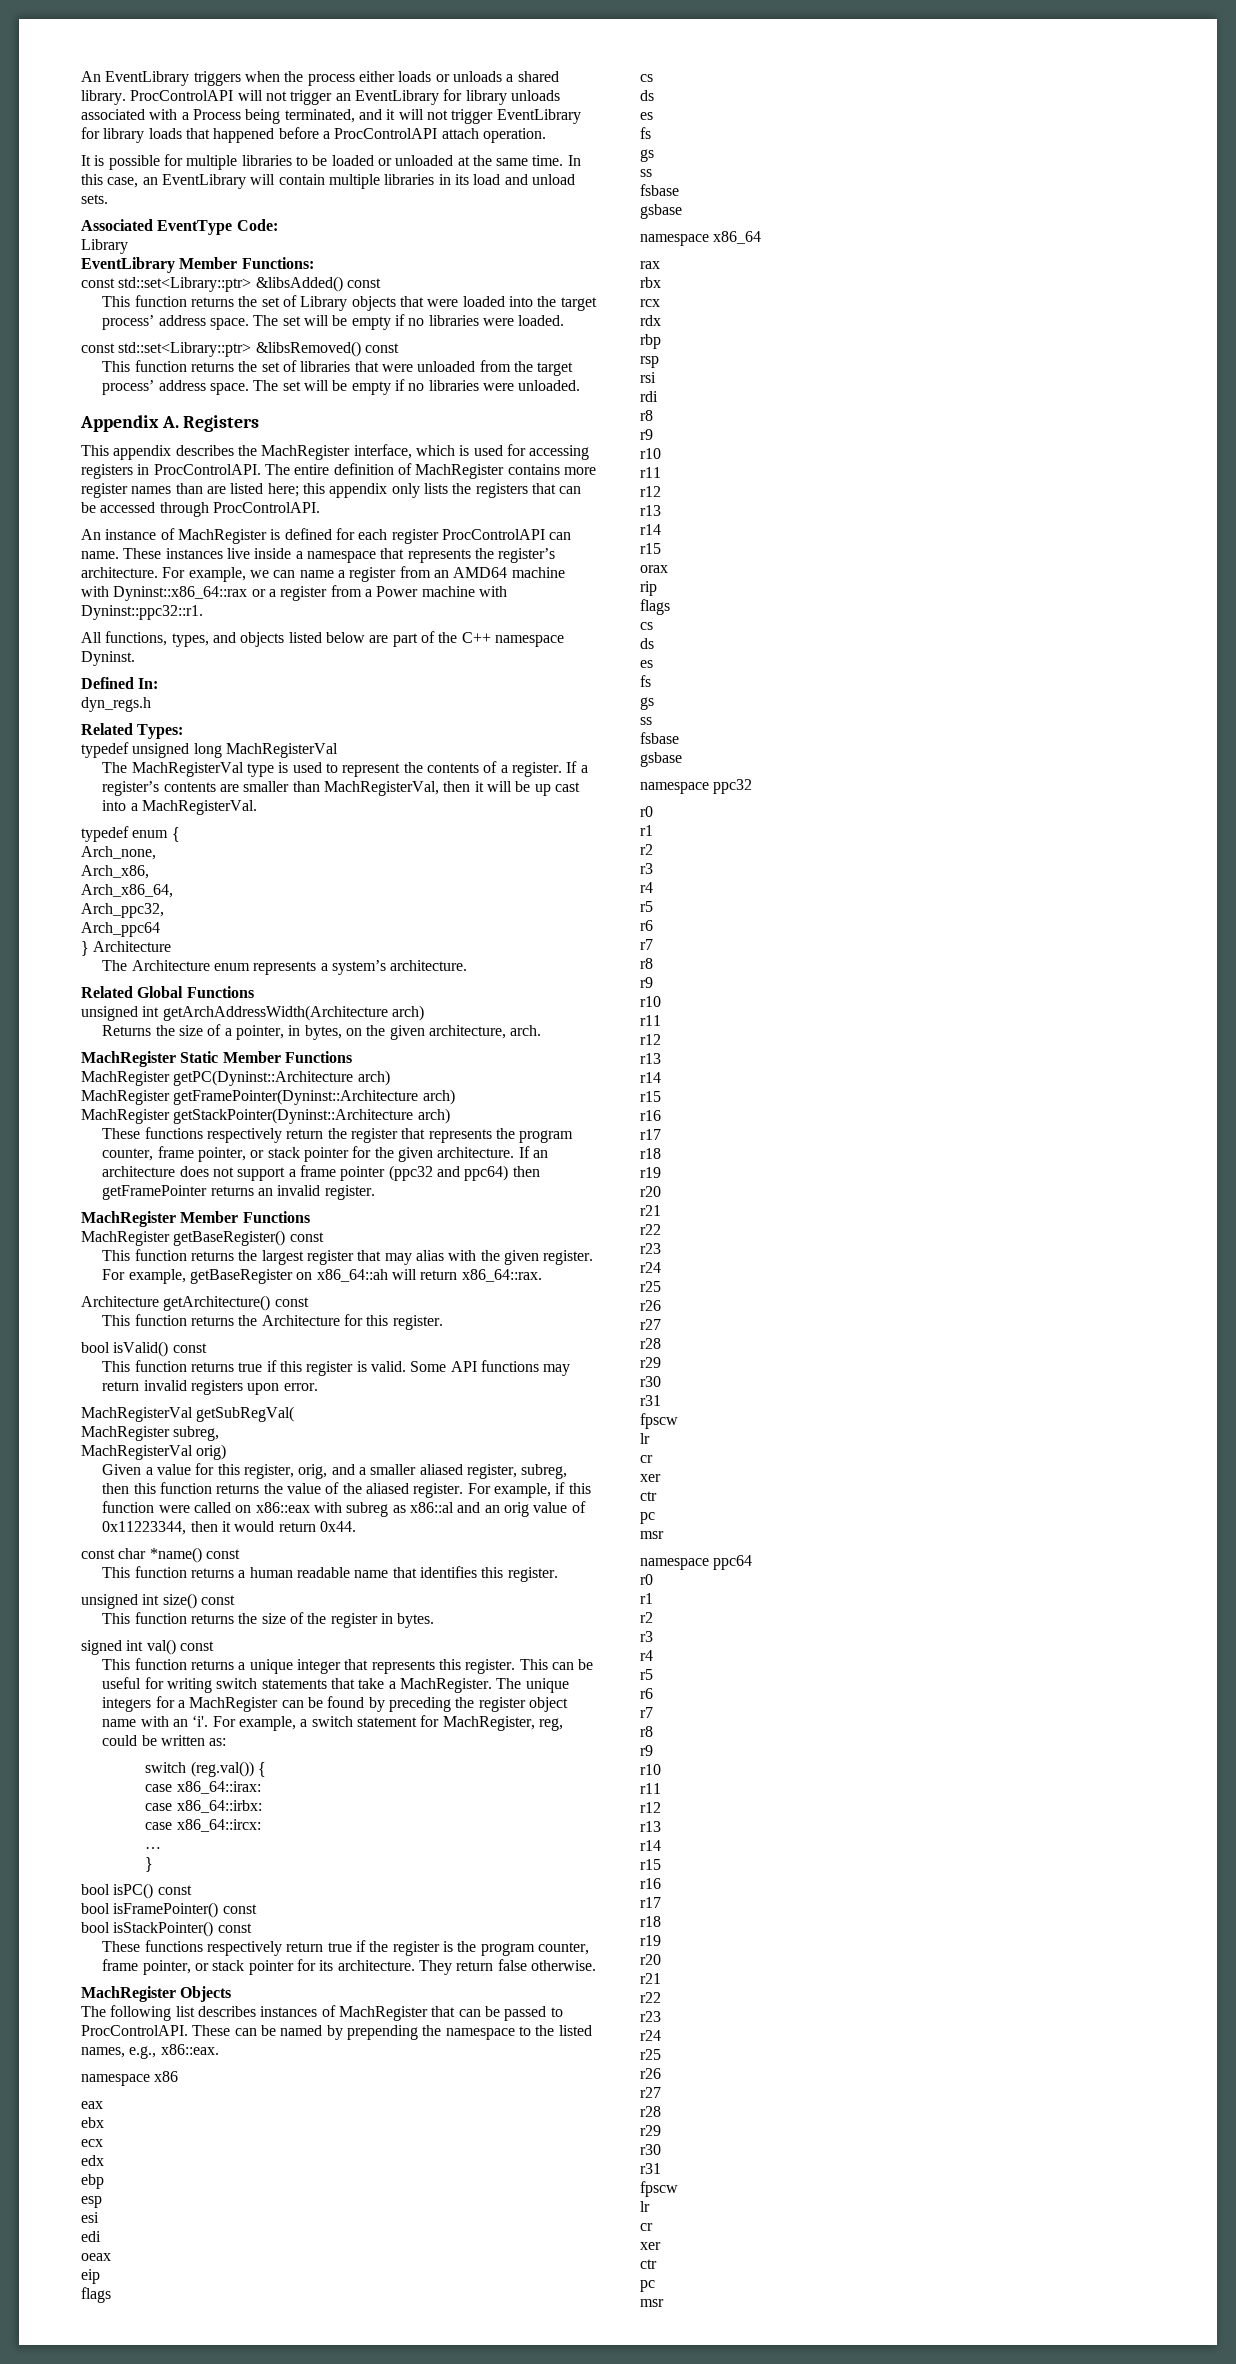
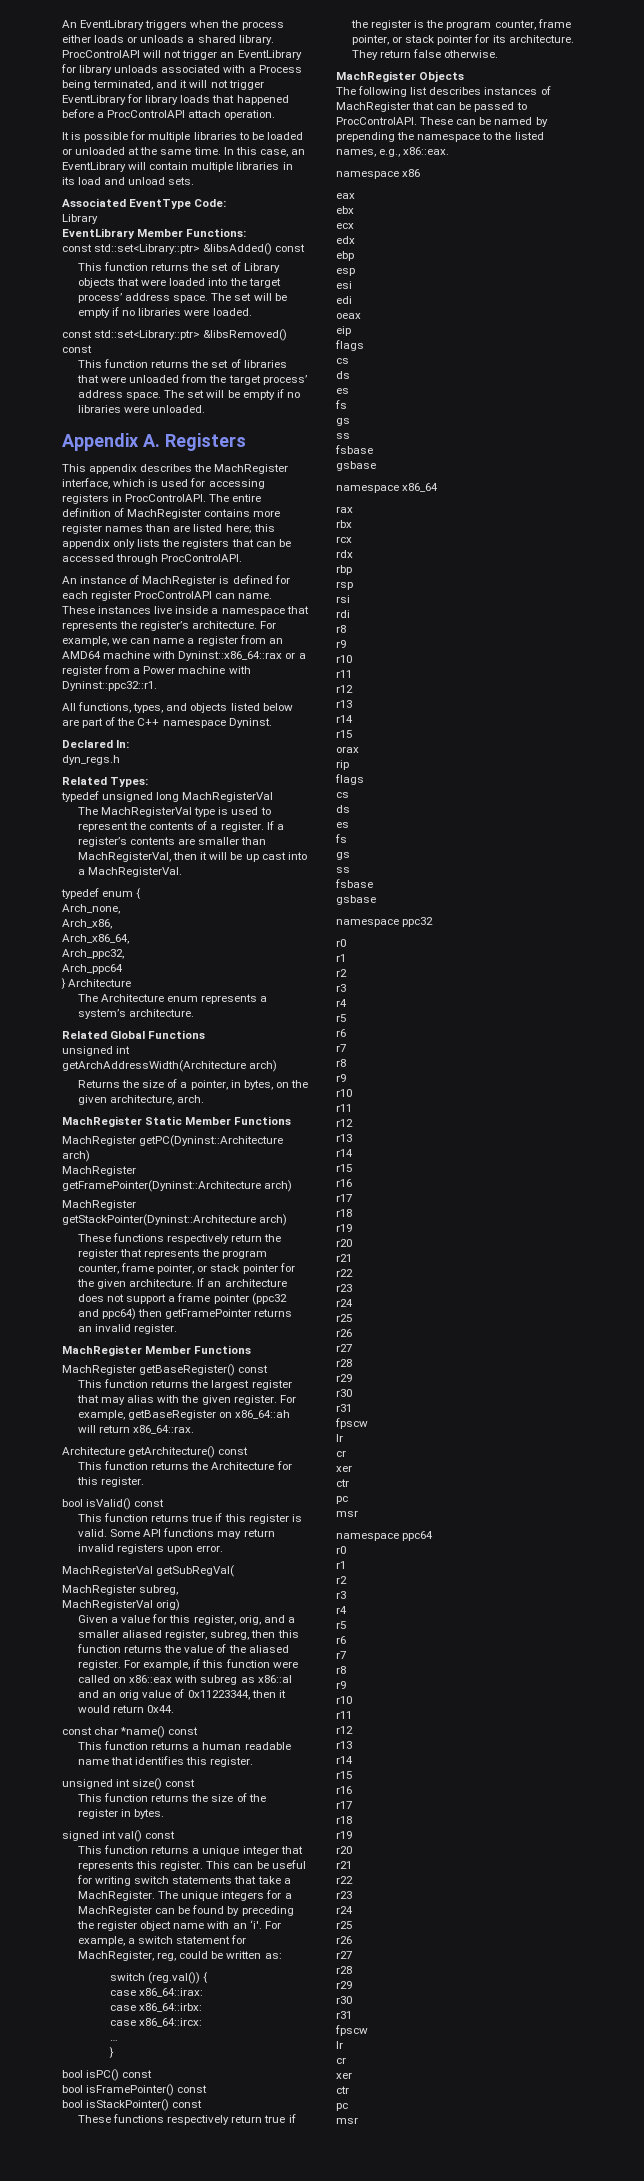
[81,677,134,689] Defined -> [62,740,113,748] Declared

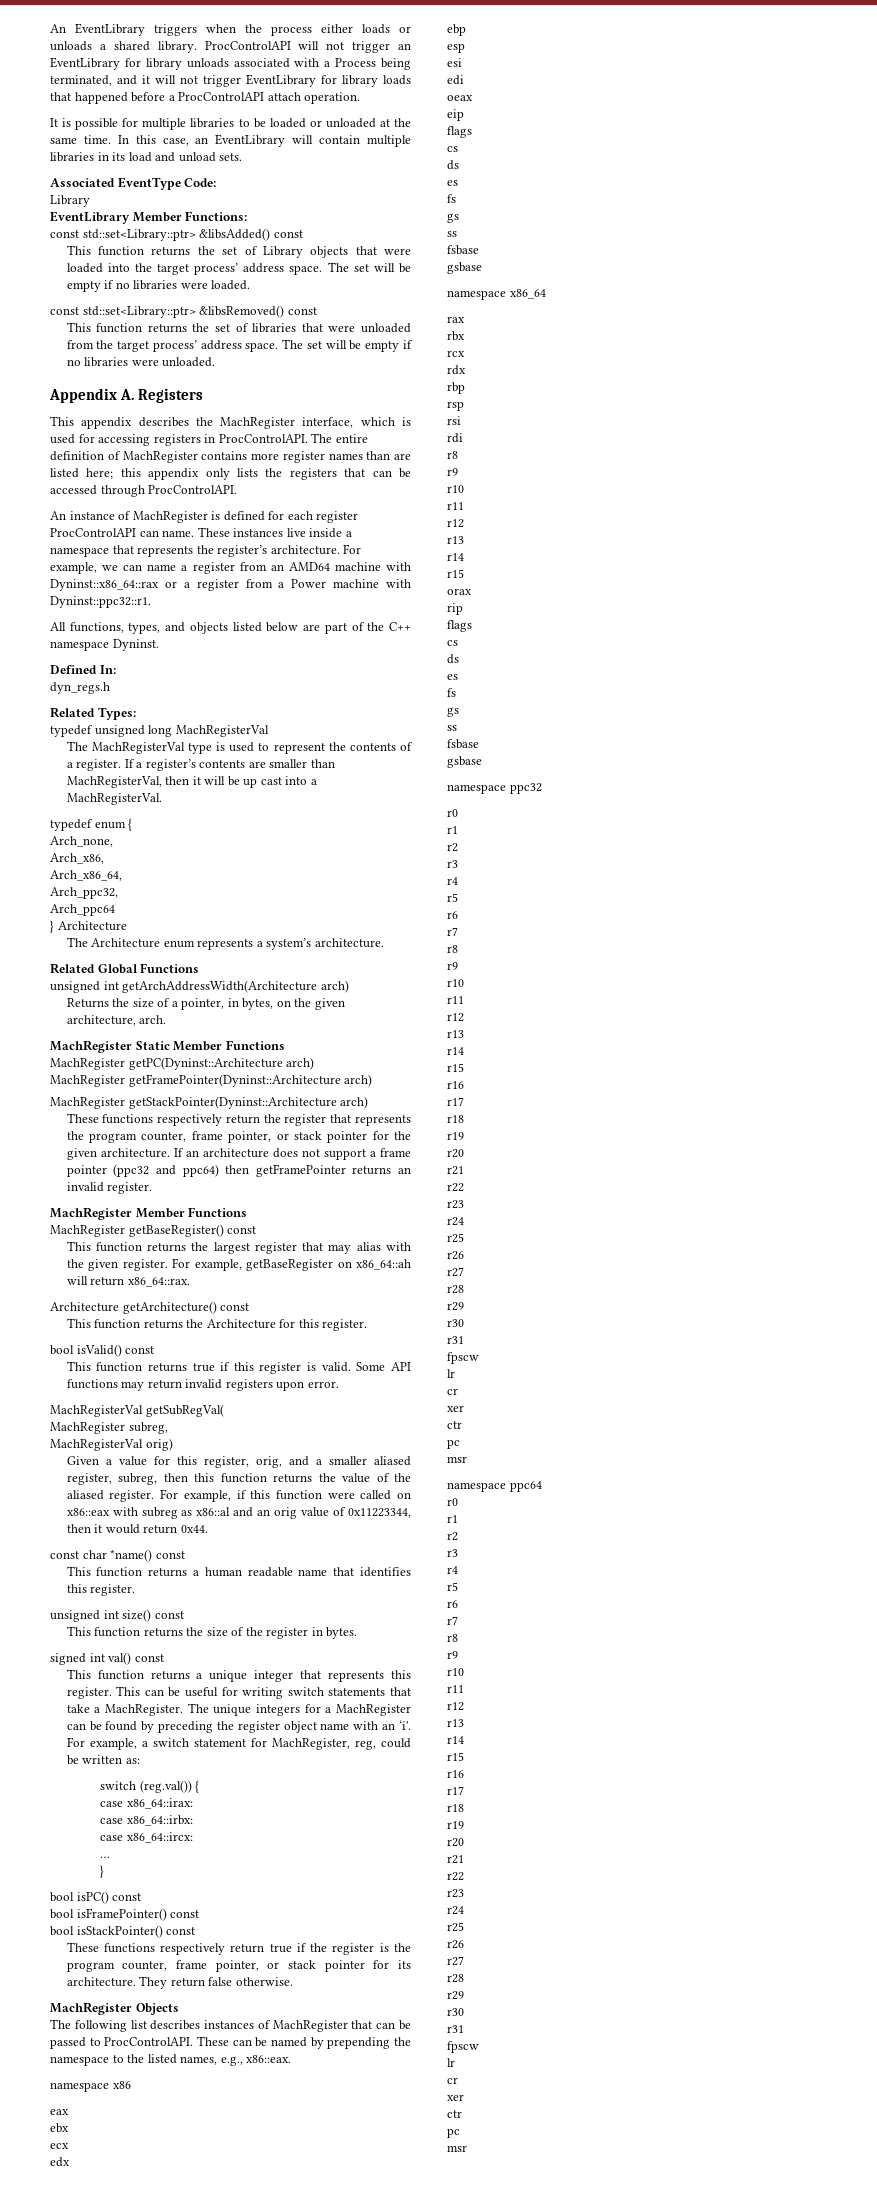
[62,740,113,748] Declared -> [50,665,97,674] Defined

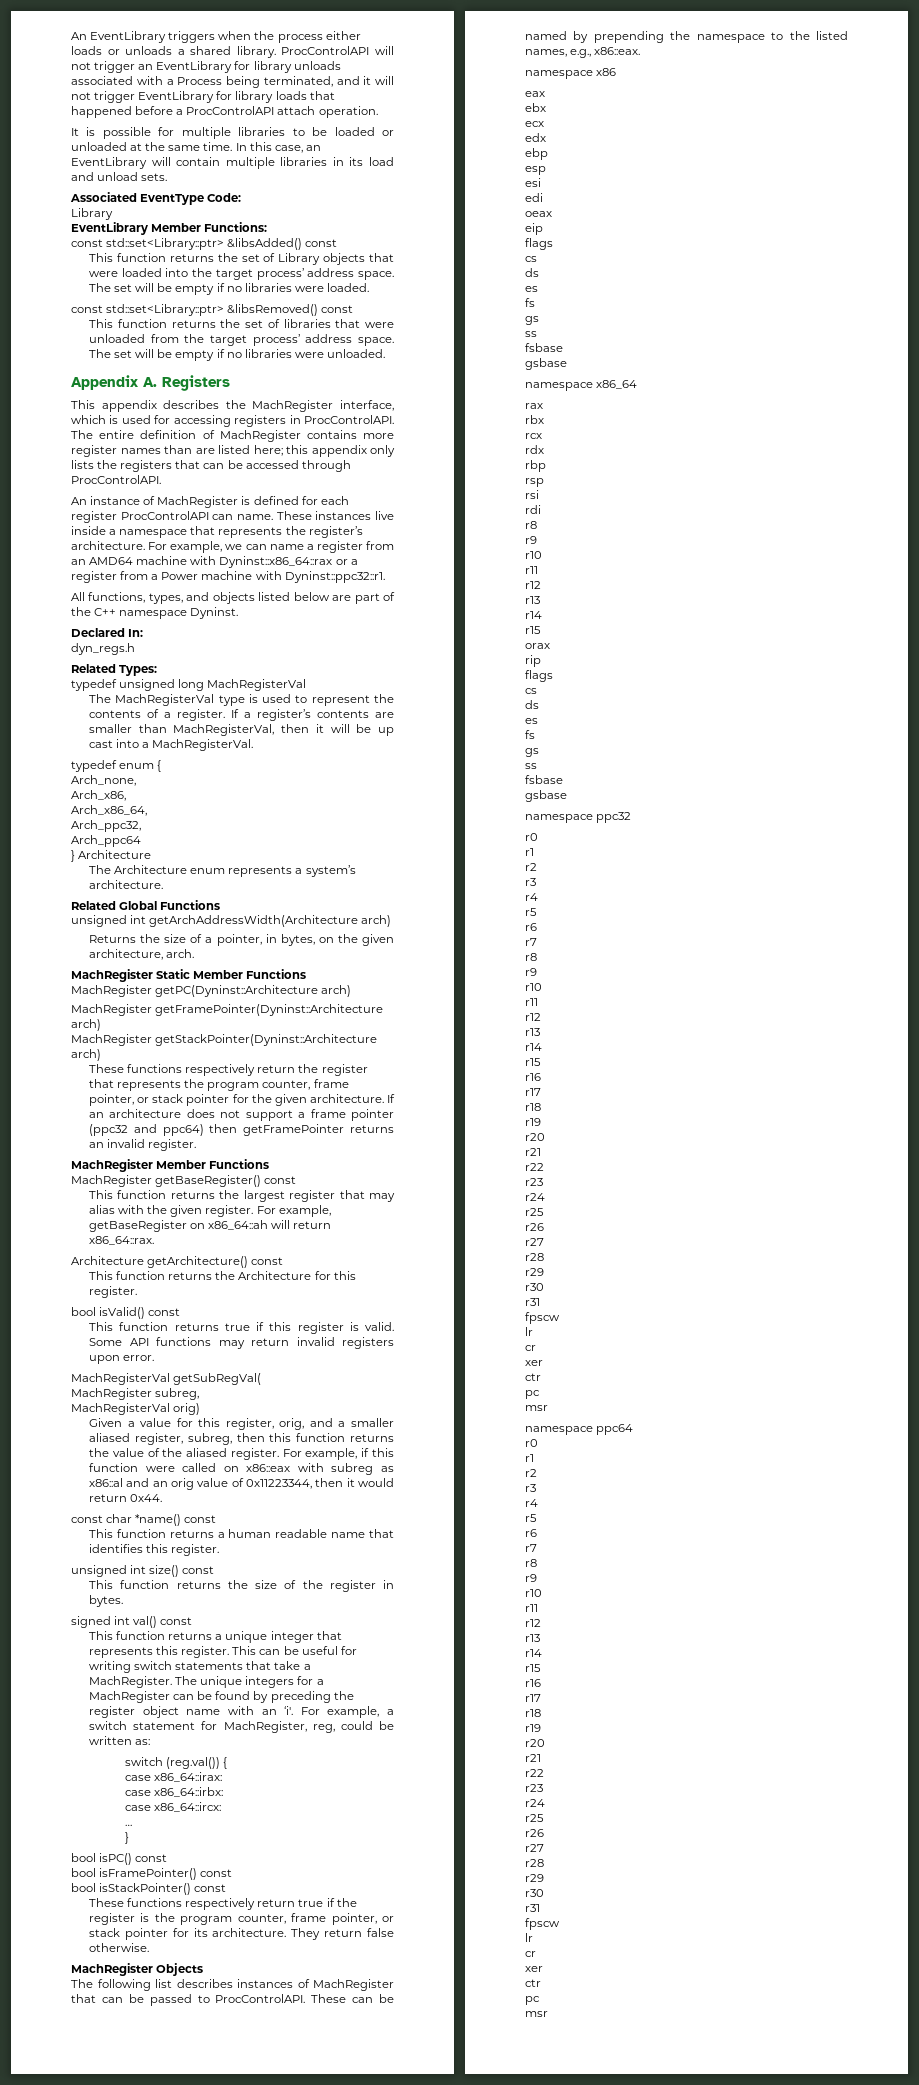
[50,665,97,674] Defined -> [71,628,125,637] Declared

